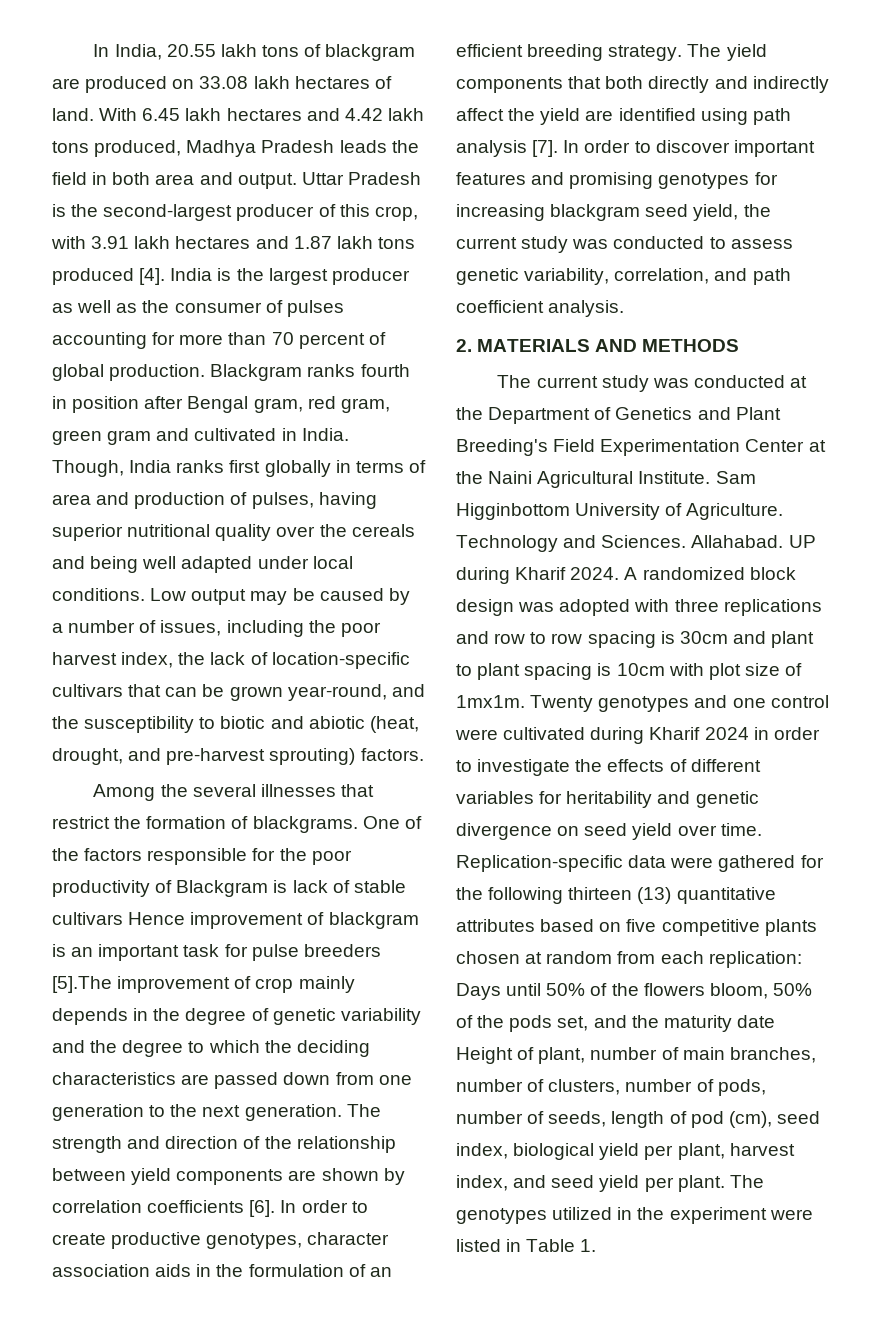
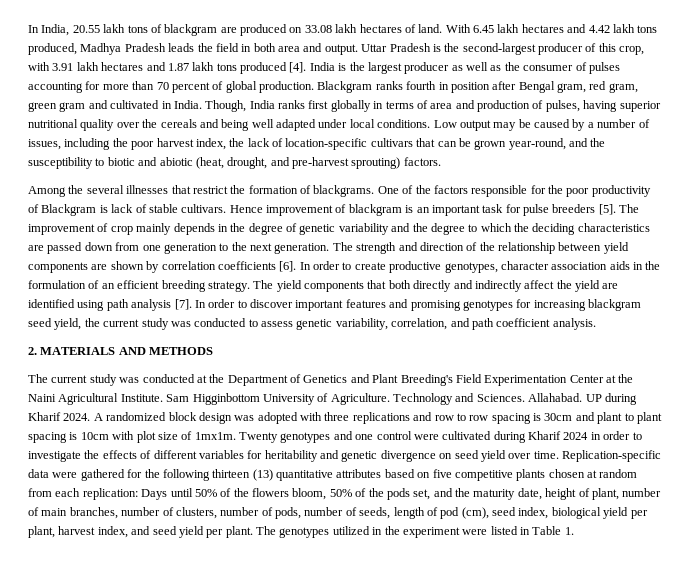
[52,912,123,925] cultivars -> [181,204,227,213] cultivars.
[52,976,112,993] [5].The -> [598,204,640,215] [5]. The
[736,1015,775,1028] [456,1047,513,1064] date Height -> [517,488,577,500] date, height

